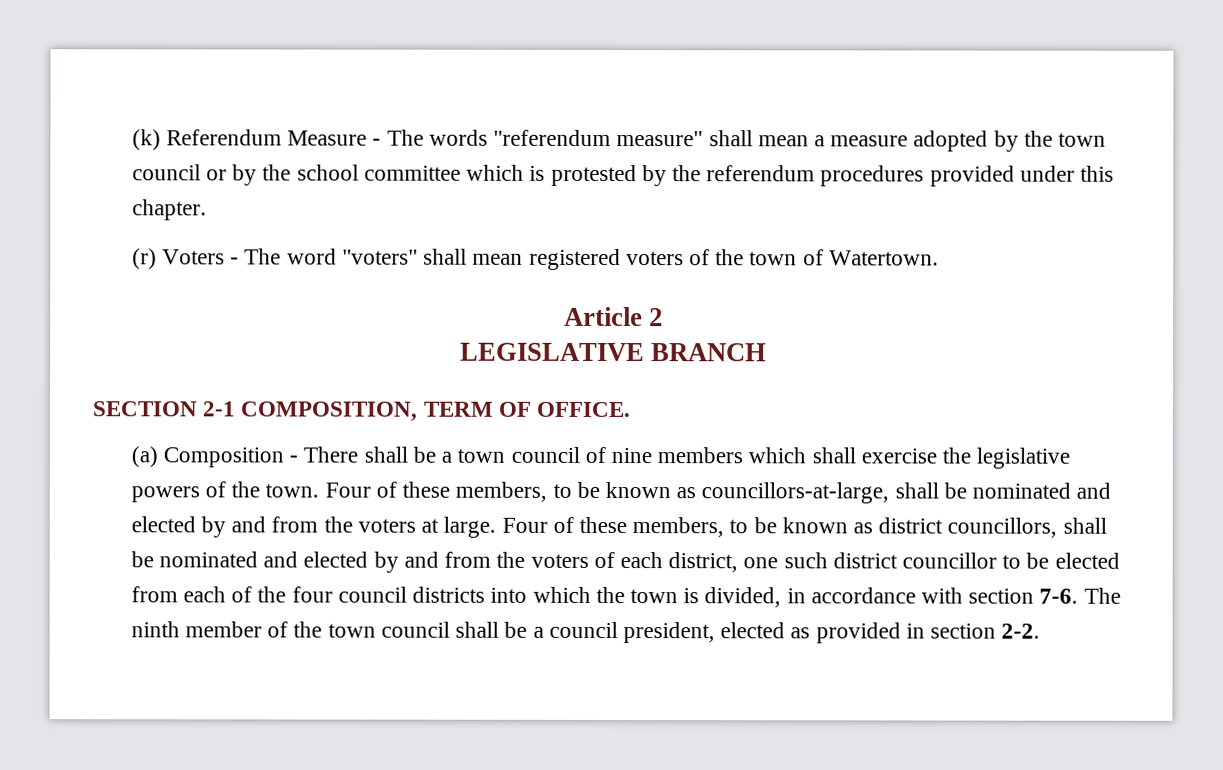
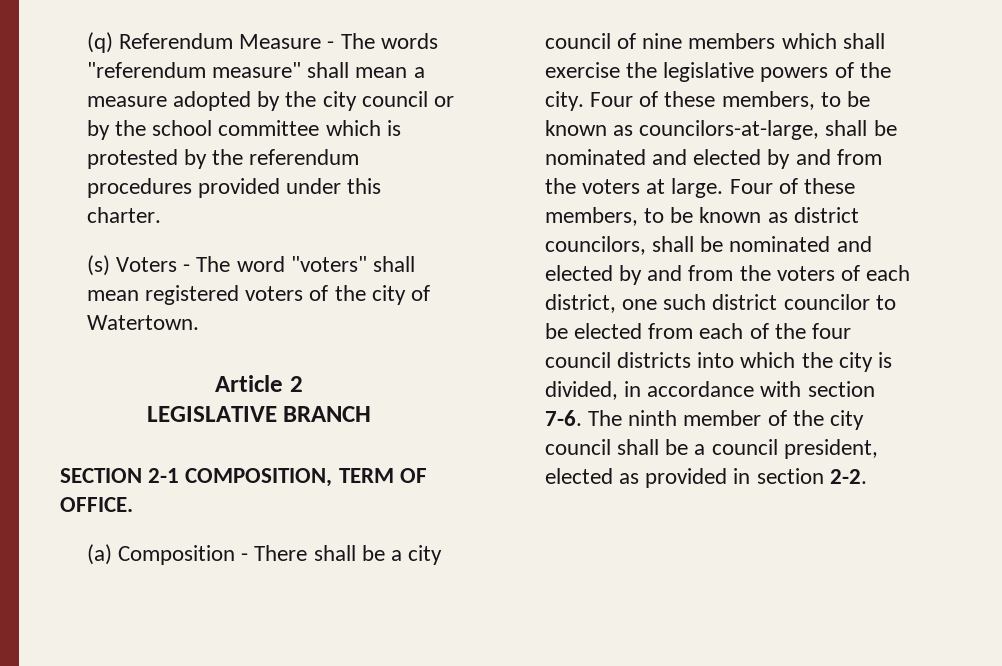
[131,129,161,151] (k) -> [86,32,113,53] (q)
[1057,132,1106,147] town -> [322,91,357,111] city
[131,199,207,221] [131,248,157,270] chapter. // (r) -> [86,207,161,223] [86,255,110,276] charter. // (s)
[749,251,798,266] town -> [371,285,406,305] city
[457,448,506,463] town -> [408,545,443,565] city
[265,481,890,504] town. Four of these members, to be known as councillors-at-large, -> [544,91,871,111] [544,120,820,140] city. Four of these members, to be known as councilors-at-large,
[947,517,1058,538] councillors, -> [544,236,646,255] councilors,
[901,552,997,569] councillor -> [783,294,870,310] councilor
[629,589,678,604] town -> [838,352,873,372] city
[327,623,376,638] town -> [830,410,865,430] city

